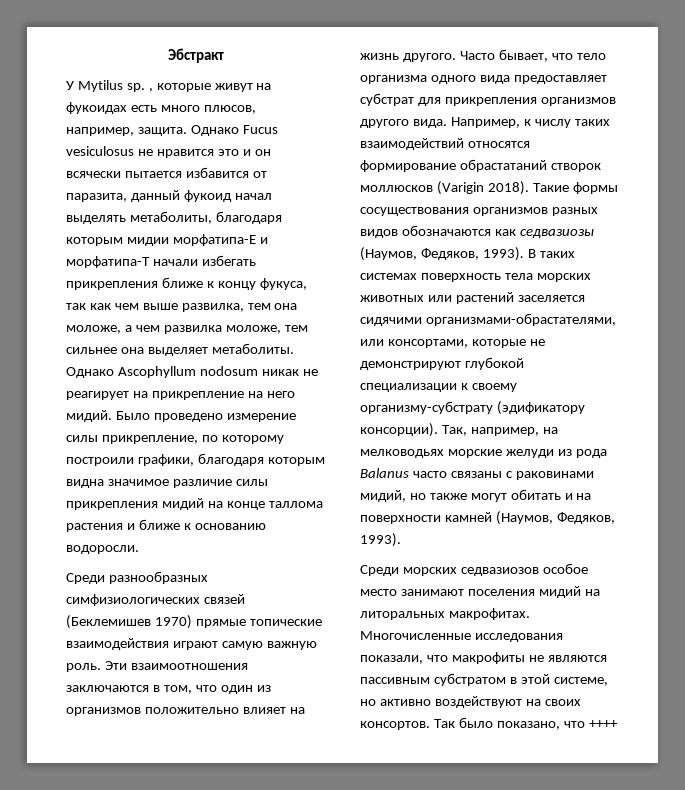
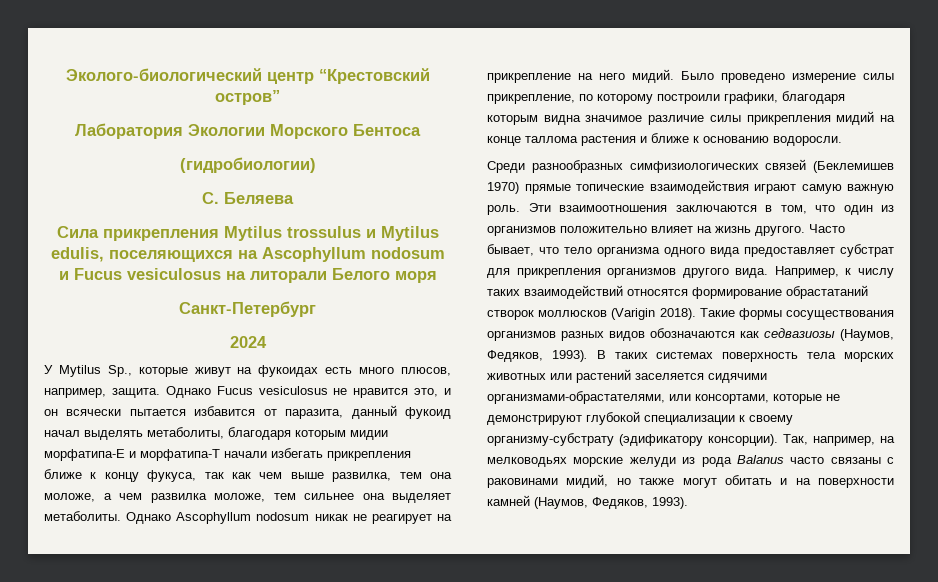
[167,48,224,63] Эбстракт -> [65,68,430,84] [215,90,280,105] [75,123,421,139] [179,157,316,173] [202,192,294,204] [56,226,439,241] [50,247,445,262] [58,268,437,283] [179,301,316,317] [229,336,267,348] Эколого-биологический центр “Крестовский остров” // Лаборатория Экологии Морского Бентоса // (гидробиологии) // С. Беляева // Сила прикрепления Mytilus trossulus и Mytilus edulis, поселяющихся на Ascophyllum nodosum и Fucus vesiculosus на литорали Белого моря // Санкт-Петербург // 2024
[126,83,153,92] sp. , -> [107,365,132,377] Sp.,
[217,149,239,156] это -> [414,388,439,397] это,
[360,563,588,576] [360,586,600,598] [360,608,530,620] [360,631,563,642] [360,652,607,664] [360,673,608,686] [360,696,581,708] [360,717,618,730] // Среди морских седвазиозов особое место занимают поселения мидий на литоральных макрофитах. Многочисленные исследования показали, что макрофиты не являются пассивным субстратом в этой системе, но активно воздействуют на своих консортов. Так было показано, что ++++ -> (688, 503) none

